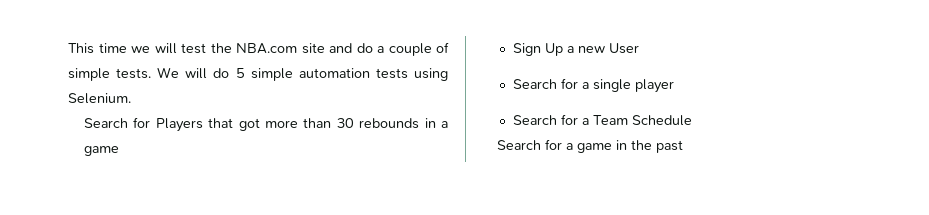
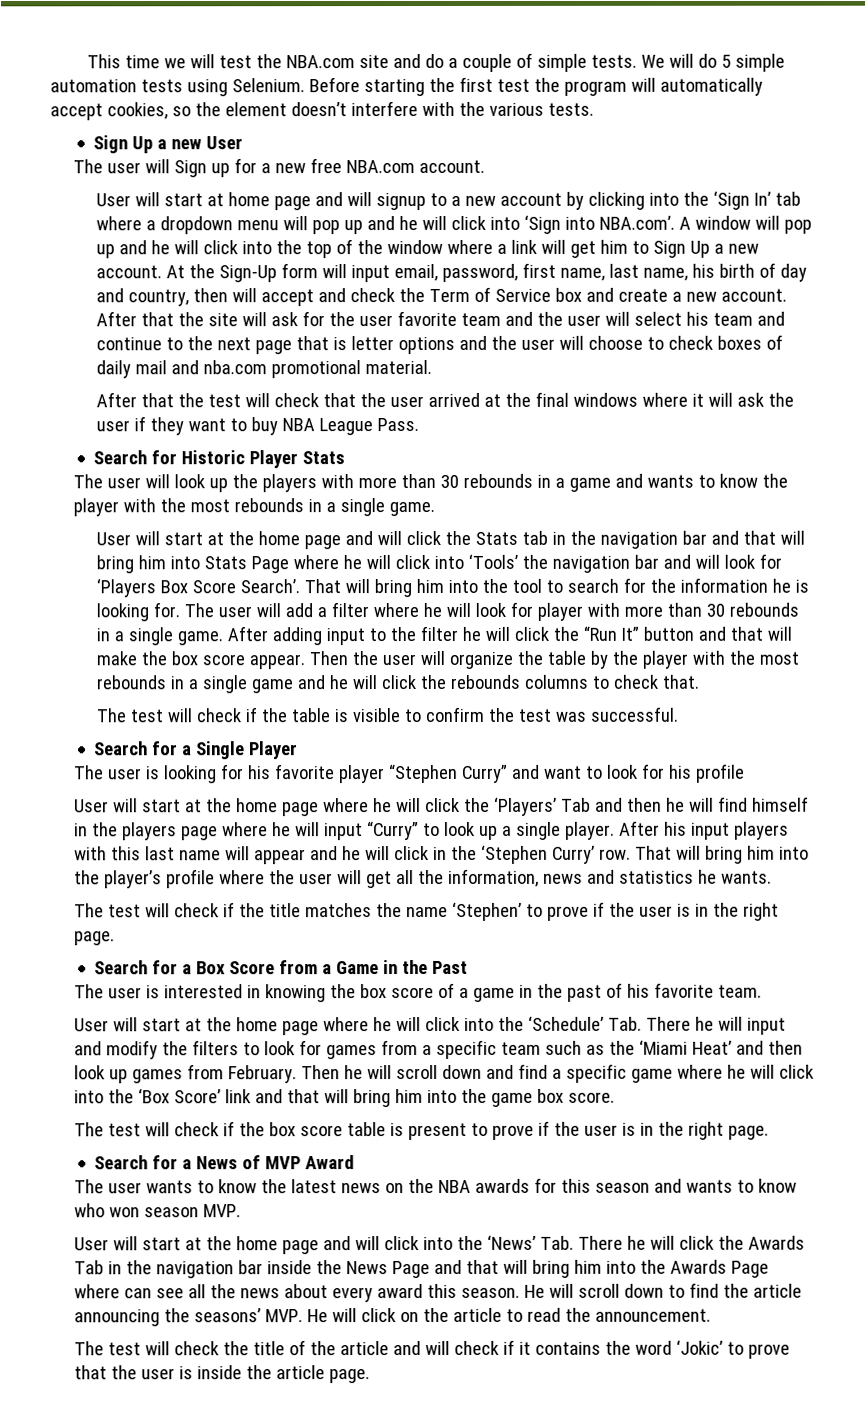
[84,117,260,132] // Search for Players that got -> [308,76,763,97] [50,101,594,121] [93,135,244,154] [73,158,486,178] [96,190,802,211] [96,214,813,235] [96,239,760,259] [96,262,808,283] [96,286,788,307] [96,310,786,327] [96,334,784,355] [96,360,433,379] [96,391,795,408] [96,416,420,436] [93,450,346,469] [73,474,355,493] Before starting the first test the program will automatically accept cookies, so the element doesn’t interfere with the various tests. // Sign Up a new User // The user will Sign up for a new free NBA.com account. // User will start at home page and will signup to a new account by clicking into the ‘Sign In’ tab where a dropdown menu will pop up and he will click into ‘Sign into NBA.com’. A window will pop up and he will click into the top of the window where a link will get him to Sign Up a new account. At the Sign-Up form will input email, password, first name, last name, his birth of day and country, then will accept and check the Term of Service box and create a new account. After that the site will ask for the user favorite team and the user will select his team and continue to the next page that is letter options and the user will choose to check boxes of daily mail and nba.com promotional material. // After that the test will check that the user arrived at the final windows where it will ask the user if they want to buy NBA League Pass. // Search for Historic Player Stats // The user will look up the players with
[513,43,640,56] [513,78,675,93] [513,114,693,126] [497,139,563,150] // Sign Up a new User // Search for a single player // Search for a Team Schedule // Search for -> [614,473,788,488] [73,498,436,517] [96,530,806,550] [96,553,783,574] [96,577,810,598] [96,601,800,622] [96,625,793,646] [96,650,800,670] [96,674,700,694] [96,706,680,723] [94,741,299,760] [74,763,745,784] [74,796,809,817] [74,820,789,841] [74,844,809,865] [74,868,772,889] [74,901,779,921] [74,931,116,946] [94,960,469,975] [74,982,456,1003] and wants to know the player with the most rebounds in a single game. // User will start at the home page and will click the Stats tab in the navigation bar and that will bring him into Stats Page where he will click into ‘Tools’ the navigation bar and will look for ‘Players Box Score Search’. That will bring him into the tool to search for the information he is looking for. The user will add a filter where he will look for player with more than 30 rebounds in a single game. After adding input to the filter he will click the “Run It” button and that will make the box score appear. Then the user will organize the table by the player with the most rebounds in a single game and he will click the rebounds columns to check that. // The test will check if the table is visible to confirm the test was successful. // Search for a Single Player // The user is looking for his favorite player “Stephen Curry” and want to look for his profile // User will start at the home page where he will click the ‘Players’ Tab and then he will find himself in the players page where he will input “Curry” to look up a single player. After his input players with this last name will appear and he will click in the ‘Stephen Curry’ row. That will bring him into the player’s profile where the user will get all the information, news and statistics he wants. // The test will check if the title matches the name ‘Stephen’ to prove if the user is in the right page. // Search for a Box Score from a Game in the Past // The user is interested in knowing the box score of
(684, 146) none -> [605,982,762,998] [74,1015,786,1036] [74,1039,803,1060] [74,1063,814,1084] [74,1088,615,1108] [74,1120,769,1141] [94,1155,356,1170] [74,1177,797,1194] [74,1203,242,1218] [74,1234,805,1255] [74,1259,769,1279] [74,1282,802,1303] [74,1307,711,1327] [74,1339,790,1359] [74,1365,371,1384] of his favorite team. // User will start at the home page where he will click into the ‘Schedule’ Tab. There he will input and modify the filters to look for games from a specific team such as the ‘Miami Heat’ and then look up games from February. Then he will scroll down and find a specific game where he will click into the ‘Box Score’ link and that will bring him into the game box score. // The test will check if the box score table is present to prove if the user is in the right page. // Search for a News of MVP Award // The user wants to know the latest news on the NBA awards for this season and wants to know who won season MVP. // User will start at the home page and will click into the ‘News’ Tab. There he will click the Awards Tab in the navigation bar inside the News Page and that will bring him into the Awards Page where can see all the news about every award this season. He will scroll down to find the article announcing the seasons’ MVP. He will click on the article to read the announcement. // The test will check the title of the article and will check if it contains the word ‘Jokic’ to prove that the user is inside the article page.

